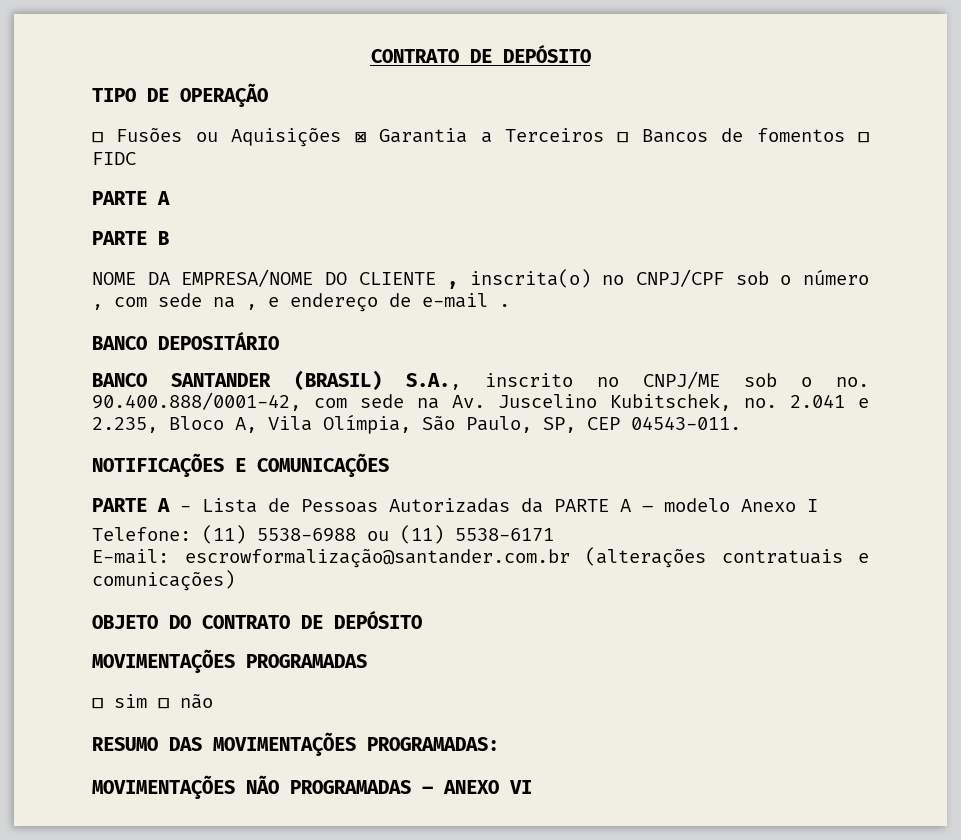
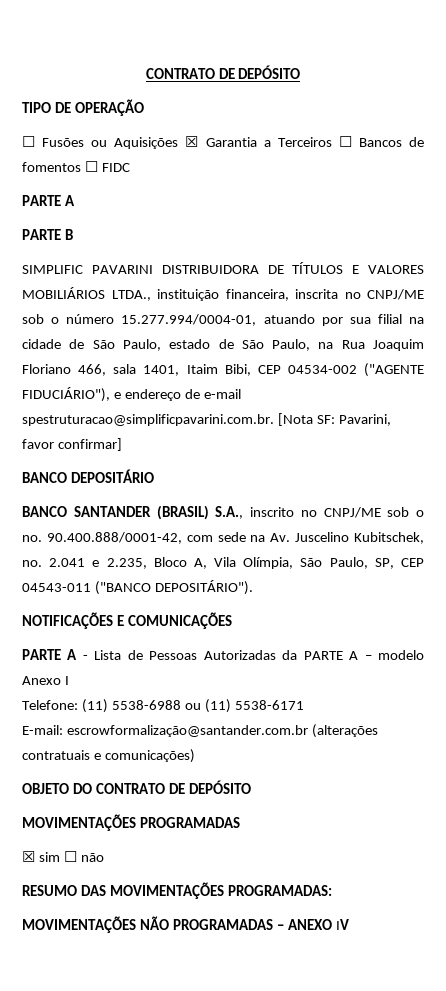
[92,269,869,289] [92,293,510,312] NOME DA EMPRESA/NOME DO CLIENTE , inscrita(o) no CNPJ/CPF sob o número , com sede na , e endereço de e-mail . -> [22,262,424,274] [22,287,424,301] [22,314,424,326] [22,339,425,351] [22,363,424,377] [22,387,241,402] [22,413,391,426] [22,438,122,451] SIMPLIFIC PAVARINI DISTRIBUIDORA DE TÍTULOS E VALORES MOBILIÁRIOS LTDA., instituição financeira, inscrita no CNPJ/ME sob o número 15.277.994/0004-01, atuando por sua filial na cidade de São Paulo, estado de São Paulo, na Rua Joaquim Floriano 466, sala 1401, Itaim Bibi, CEP 04534-002 ("AGENTE FIDUCIÁRIO"), e endereço de e-mail spestruturacao@simplificpavarini.com.br. [Nota SF: Pavarini, favor confirmar]
[631,416,741,430] 04543-011. -> [22,580,253,595] 04543-011 ("BANCO DEPOSITÁRIO").
[92,698,103,709] ☐ -> [22,851,35,862] ☒
[509,780,532,794] VI -> [335,919,349,930] IV

